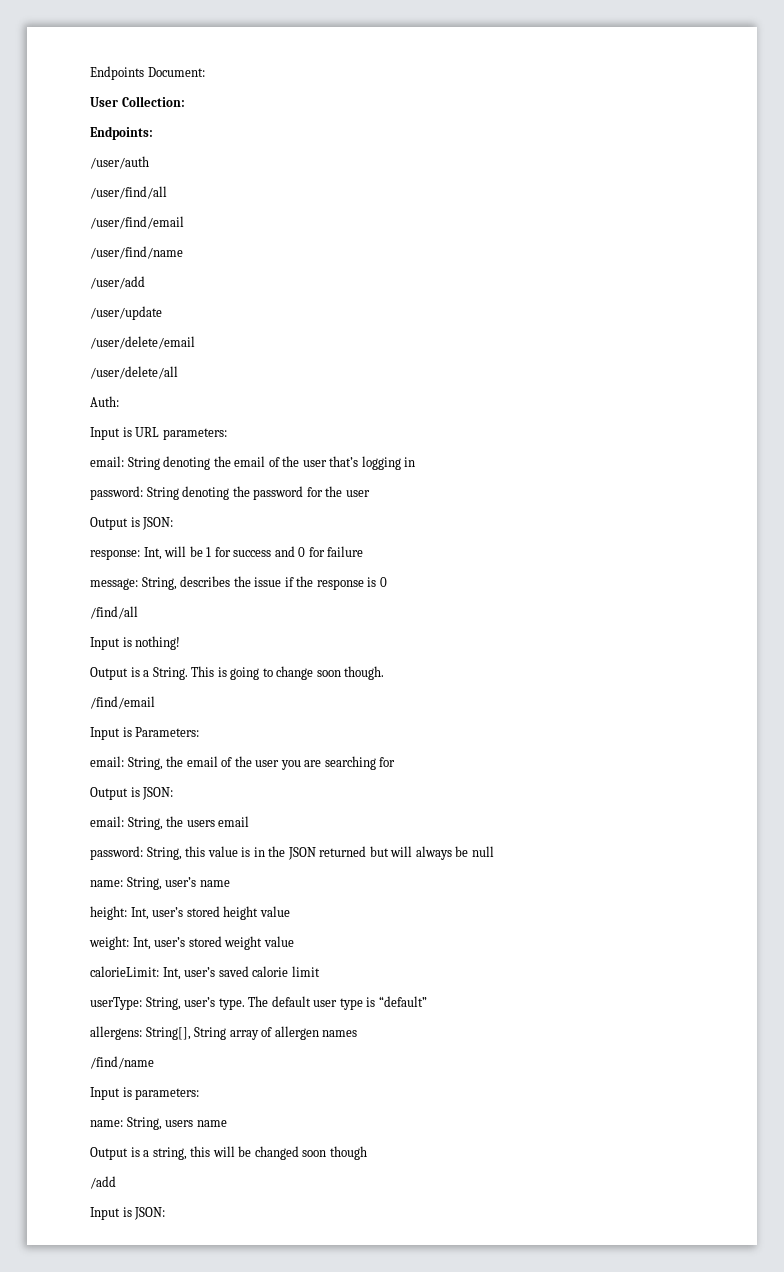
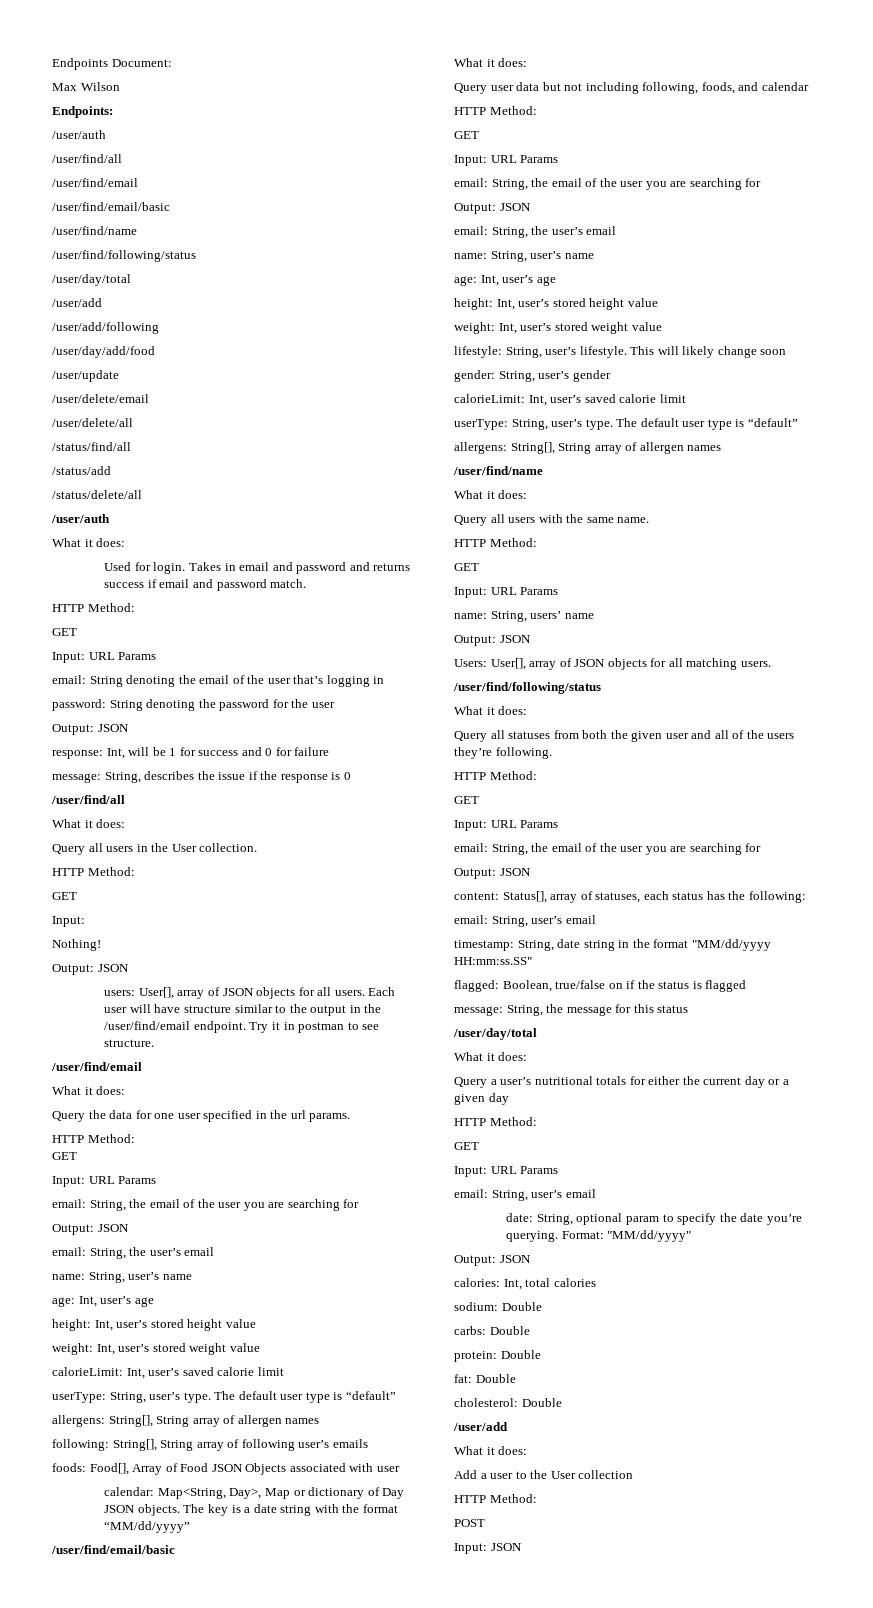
[90,96,185,107] User Collection: -> [52,82,120,91] Max Wilson
[90,246,183,259] [90,276,145,289] // /user/find/name // /user/add -> [52,202,170,211] [52,226,137,235] [52,250,196,262] [52,274,131,286] [52,298,102,307] [52,322,159,334] [52,346,155,358] // /user/find/email/basic // /user/find/name // /user/find/following/status // /user/day/total // /user/add // /user/add/following // /user/day/add/food
[90,396,119,407] [90,427,227,440] Auth: // Input is URL parameters: -> [52,442,131,451] [52,466,111,475] [52,490,142,499] [51,514,110,523] [52,538,126,547] [104,562,411,574] [104,579,307,591] [52,603,135,612] [52,628,77,636] [52,652,157,663] /status/find/all // /status/add // /status/delete/all // /user/auth // What it does: // Used for login. Takes in email and password and returns success if email and password match. // HTTP Method: // GET // Input: URL Params
[90,517,174,530] Output is JSON: -> [52,724,129,735] Output: JSON
[90,606,138,619] [90,636,181,650] [90,666,385,680] [90,696,155,709] [90,727,200,740] /find/all // Input is nothing! // Output is a String. This is going to change soon though. // /find/email // Input is Parameters: -> [51,795,125,804] [52,819,126,828] [52,843,258,855] [52,867,135,876] [52,892,77,900] [52,916,85,927] [52,939,101,951] [52,964,129,975] [104,987,396,999] [104,1004,382,1016] [104,1021,380,1033] [104,1039,155,1047] [51,1062,142,1071] [52,1086,126,1095] [52,1110,351,1122] [52,1134,135,1143] [52,1152,77,1160] [52,1176,157,1187] /user/find/all // What it does: // Query all users in the User collection. // HTTP Method: // GET // Input: // Nothing! // Output: JSON // users: User[], array of JSON objects for all users. Each user will have structure similar to the output in the /user/find/email endpoint. Try it in postman to see structure. // /user/find/email // What it does: // Query the data for one user specified in the url params. // HTTP Method: // GET // Input: URL Params
[90,787,174,800] [90,816,250,830] [90,846,494,860] [90,877,230,890] Output is JSON: // email: String, the users email // password: String, this value is in the JSON returned but will always be null // name: String, user’s name -> [52,1224,129,1235] [52,1247,215,1259] [52,1272,192,1283] [52,1296,154,1307] Output: JSON // email: String, the user’s email // name: String, user’s name // age: Int, user’s age
[90,1056,154,1069] [90,1087,200,1100] [90,1117,227,1130] [90,1146,367,1160] [90,1176,116,1189] [90,1207,166,1220] /find/name // Input is parameters: // name: String, users name // Output is a string, this will be changed soon though // /add // Input is JSON: -> [52,1439,368,1451] [52,1463,400,1475] [104,1487,405,1499] [104,1504,398,1516] [104,1521,191,1533] [51,1545,175,1554] [454,58,528,67] [454,82,809,94] [454,106,537,115] [454,131,479,139] [454,155,559,166] [454,178,762,190] [454,203,531,214] [454,226,617,238] [454,251,594,262] [454,275,556,286] [454,298,658,310] [454,322,662,334] [454,346,787,358] [454,370,611,382] [454,394,686,406] [454,418,798,430] [454,442,722,454] [453,466,543,475] [454,490,528,499] [454,514,650,526] [454,538,537,547] [454,563,479,571] [454,587,559,598] [454,611,594,622] [454,635,531,646] [454,658,771,670] [453,682,601,694] [454,706,528,715] [454,730,795,742] [454,747,552,759] [454,771,537,780] [454,796,479,804] [454,820,559,831] [454,843,762,855] [454,868,531,879] [454,891,806,903] [454,915,596,927] [454,939,771,951] [454,957,532,965] [454,980,747,992] [454,1004,689,1016] [453,1028,537,1040] [454,1052,528,1061] [454,1076,789,1088] [454,1093,509,1105] [454,1117,537,1126] [454,1142,479,1150] [454,1166,559,1177] [454,1189,596,1201] [506,1213,802,1225] [506,1230,692,1242] [454,1255,531,1266] [454,1278,596,1290] [454,1302,542,1311] [454,1326,530,1335] [454,1350,541,1362] [454,1374,516,1383] [454,1398,562,1407] [453,1422,508,1431] [454,1446,528,1455] [454,1470,634,1479] [454,1494,537,1503] [454,1519,485,1527] [454,1543,522,1554] following: String[], String array of following user’s emails // foods: Food[], Array of Food JSON Objects associated with user // calendar: Map<String, Day>, Map or dictionary of Day JSON objects. The key is a date string with the format “MM/dd/yyyy” // /user/find/email/basic // What it does: // Query user data but not including following, foods, and calendar // HTTP Method: // GET // Input: URL Params // email: String, the email of the user you are searching for // Output: JSON // email: String, the user’s email // name: String, user’s name // age: Int, user’s age // height: Int, user’s stored height value // weight: Int, user’s stored weight value // lifestyle: String, user’s lifestyle. This will likely change soon // gender: String, user’s gender // calorieLimit: Int, user’s saved calorie limit // userType: String, user’s type. The default user type is “default” // allergens: String[], String array of allergen names // /user/find/name // What it does: // Query all users with the same name. // HTTP Method: // GET // Input: URL Params // name: String, users’ name // Output: JSON // Users: User[], array of JSON objects for all matching users. // /user/find/following/status // What it does: // Query all statuses from both the given user and all of the users they’re following. // HTTP Method: // GET // Input: URL Params // email: String, the email of the user you are searching for // Output: JSON // content: Status[], array of statuses, each status has the following: // email: String, user’s email // timestamp: String, date string in the format "MM/dd/yyyy HH:mm:ss.SS" // flagged: Boolean, true/false on if the status is flagged // message: String, the message for this status // /user/day/total // What it does: // Query a user’s nutritional totals for either the current day or a given day // HTTP Method: // GET // Input: URL Params // email: String, user’s email // date: String, optional param to specify the date you’re querying. Format: "MM/dd/yyyy" // Output: JSON // calories: Int, total calories // sodium: Double // carbs: Double // protein: Double // fat: Double // cholesterol: Double // /user/add // What it does: // Add a user to the User collection // HTTP Method: // POST // Input: JSON

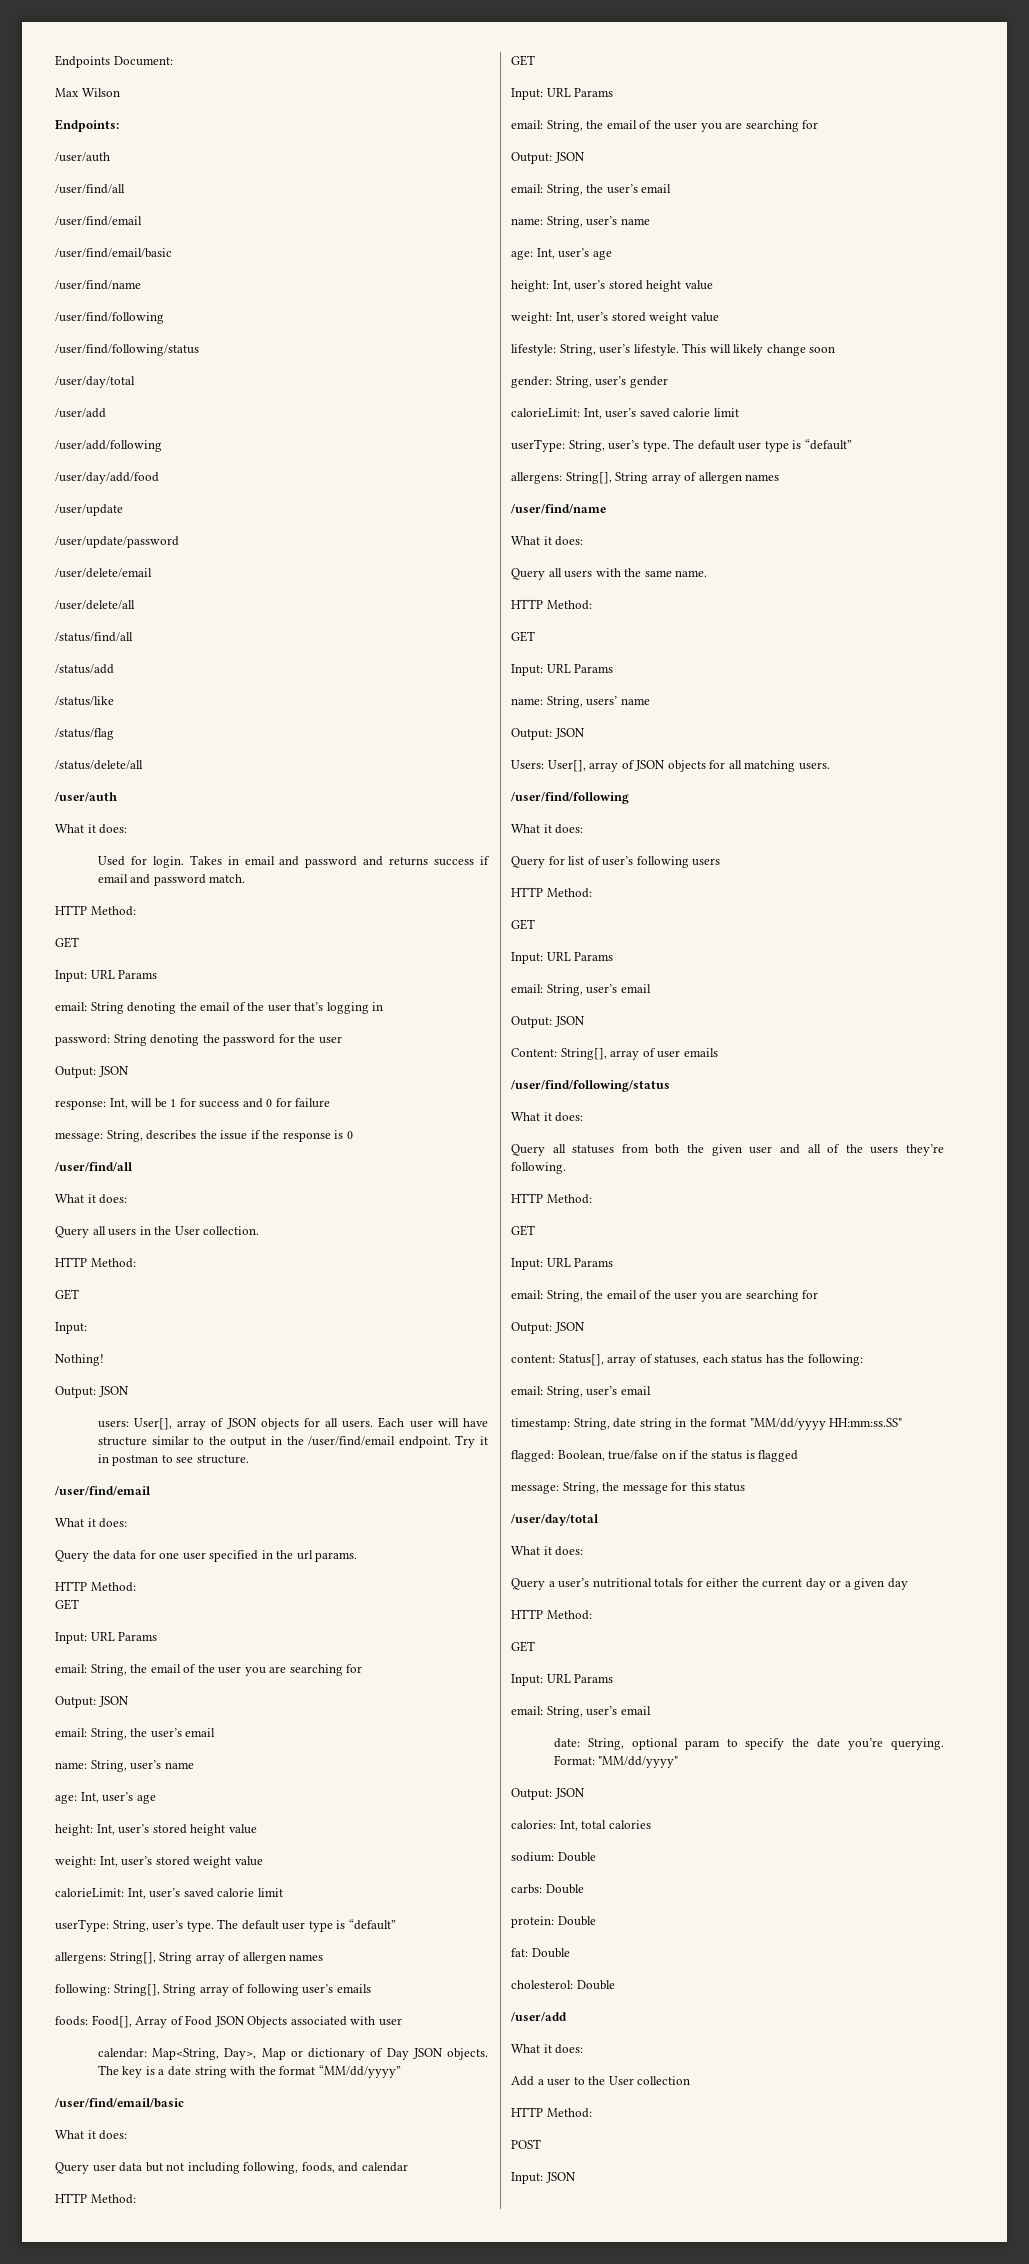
(137, 230) none -> [55,312,164,324] // /user/find/following
(119, 376) none -> [55,536,179,548] // /user/update/password
(111, 470) none -> [55,696,114,706] [55,728,114,740] // /status/like // /status/flag
(771, 664) none -> [511,792,629,804] [511,824,584,834] [511,856,721,868] [511,887,592,898] [511,919,535,930] [511,952,614,964] [511,984,651,996] [511,1016,585,1028] [511,1048,718,1060] // /user/find/following // What it does: // Query for list of user’s following users // HTTP Method: // GET // Input: URL Params // email: String, user’s email // Output: JSON // Content: String[], array of user emails

